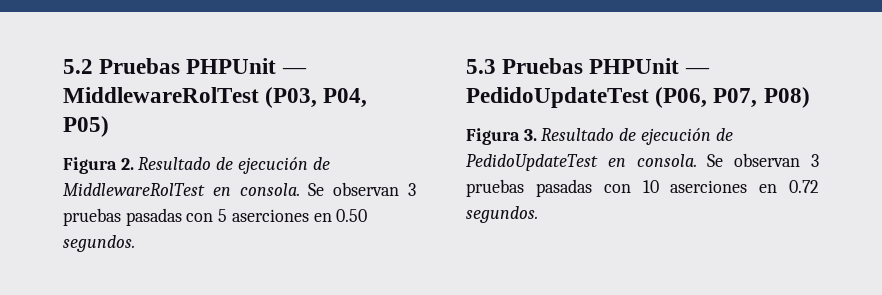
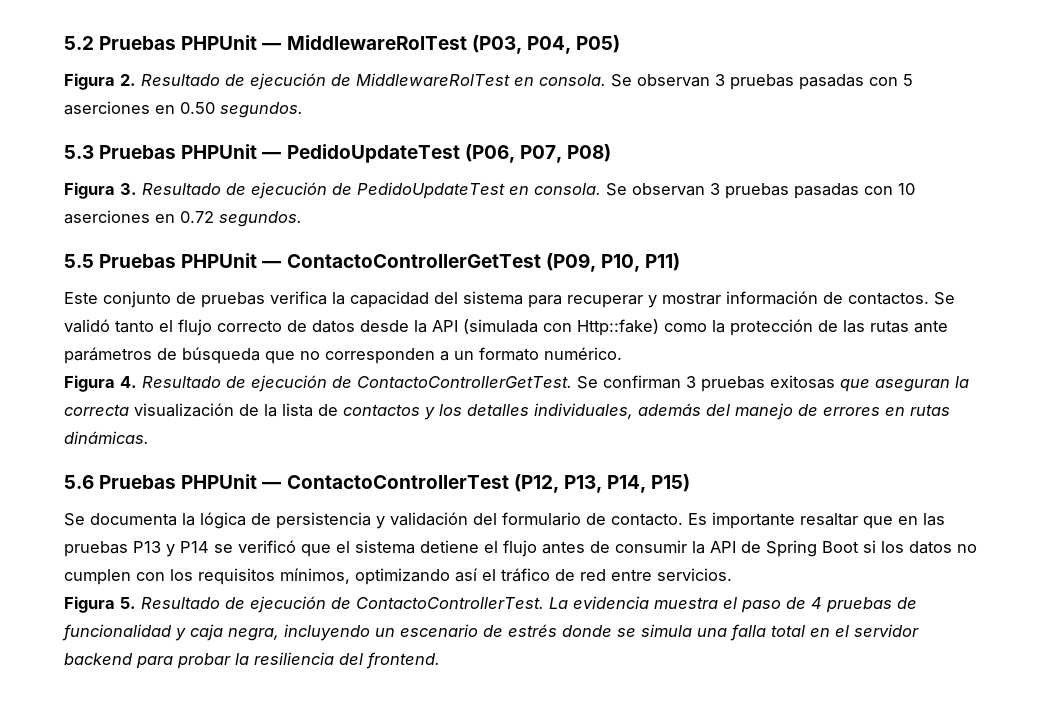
(538, 214) none -> [64,253,680,272] [64,291,955,308] [64,319,948,336] [64,347,622,364] [64,375,969,392] [64,403,950,420] [64,431,149,444] [64,474,691,493] [64,512,945,529] [64,540,977,557] [64,568,732,585] [64,596,917,613] [62,624,919,641] [64,652,440,669] // 5.5 Pruebas PHPUnit — ContactoControllerGetTest (P09, P10, P11) // Este conjunto de pruebas verifica la capacidad del sistema para recuperar y mostrar información de contactos. Se validó tanto el flujo correcto de datos desde la API (simulada con Http::fake) como la protección de las rutas ante parámetros de búsqueda que no corresponden a un formato numérico. // Figura 4. Resultado de ejecución de ContactoControllerGetTest. Se confirman 3 pruebas exitosas que aseguran la correcta visualización de la lista de contactos y los detalles individuales, además del manejo de errores en rutas dinámicas. // 5.6 Pruebas PHPUnit — ContactoControllerTest (P12, P13, P14, P15) // Se documenta la lógica de persistencia y validación del formulario de contacto. Es importante resaltar que en las pruebas P13 y P14 se verificó que el sistema detiene el flujo antes de consumir la API de Spring Boot si los datos no cumplen con los requisitos mínimos, optimizando así el tráfico de red entre servicios. // Figura 5. Resultado de ejecución de ContactoControllerTest. La evidencia muestra el paso de 4 pruebas de funcionalidad y caja negra, incluyendo un escenario de estrés donde se simula una falla total en el servidor backend para probar la resiliencia del frontend.

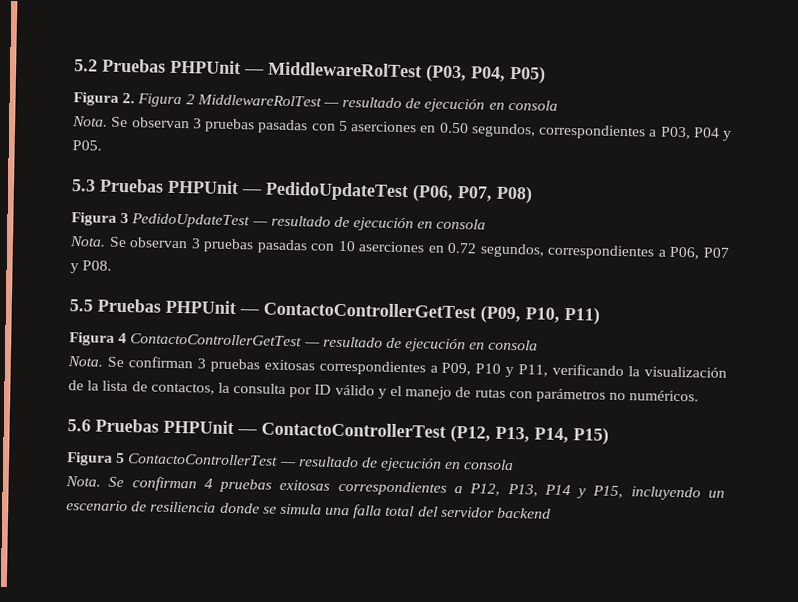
[141,73,606,90] Resultado de ejecución de MiddlewareRolTest en consola. -> [137,93,558,113] [72,116,108,127] Figura 2 MiddlewareRolTest — resultado de ejecución en consola // Nota.
[220,102,303,118] segundos. -> [470,123,732,141] [72,140,102,151] segundos, correspondientes a P03, P04 y P05.
[120,182,601,199] 3. Resultado de ejecución de PedidoUpdateTest en consola. -> [120,212,487,232] [69,236,106,247] 3 PedidoUpdateTest — resultado de ejecución en consola // Nota.
[219,211,302,227] segundos. -> [479,243,730,260] [70,260,113,274] segundos, correspondientes a P06, P07 y P08.
[64,291,955,308] [64,319,948,336] [64,347,622,364] [64,375,572,392] Este conjunto de pruebas verifica la capacidad del sistema para recuperar y mostrar información de contactos. Se validó tanto el flujo correcto de datos desde la API (simulada con Http::fake) como la protección de las rutas ante parámetros de búsqueda que no corresponden a un formato numérico. // Figura 4. Resultado de ejecución de ContactoControllerGetTest. -> [69,332,539,353] [67,356,103,367] Figura 4 ContactoControllerGetTest — resultado de ejecución en consola // Nota.
[840,376,969,392] [64,404,129,416] que aseguran la correcta -> [318,360,641,378] correspondientes a P09, P10 y P11, verificando la
[343,403,950,420] [64,431,149,444] contactos y los detalles individuales, además del manejo de errores en rutas dinámicas. -> [150,382,700,403] contactos, la consulta por ID válido y el manejo de rutas con parámetros no numéricos.
[64,512,945,529] [64,540,977,557] [64,568,732,585] [64,596,917,613] [62,624,279,641] Se documenta la lógica de persistencia y validación del formulario de contacto. Es importante resaltar que en las pruebas P13 y P14 se verificó que el sistema detiene el flujo antes de consumir la API de Spring Boot si los datos no cumplen con los requisitos mínimos, optimizando así el tráfico de red entre servicios. // Figura 5. Resultado de ejecución de ContactoControllerTest. La evidencia muestra el paso de 4 pruebas de funcionalidad y caja negra, -> [66,452,515,472] [65,476,624,499] Figura 5 ContactoControllerTest — resultado de ejecución en consola // Nota. Se confirman 4 pruebas exitosas correspondientes a P12, P13, P14 y P15,
[508,624,557,637] estrés -> [150,501,217,513] resiliencia
[810,624,919,637] [64,652,440,669] en el servidor backend para probar la resiliencia del frontend. -> [417,506,552,519] del servidor backend

